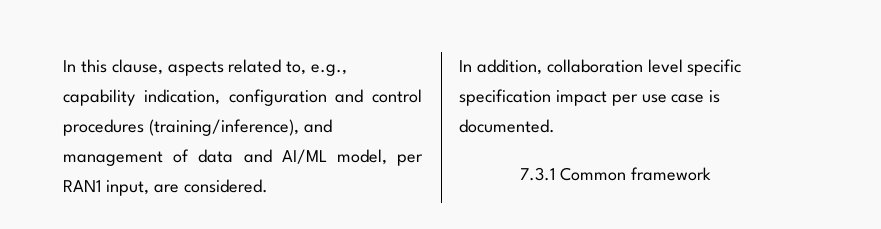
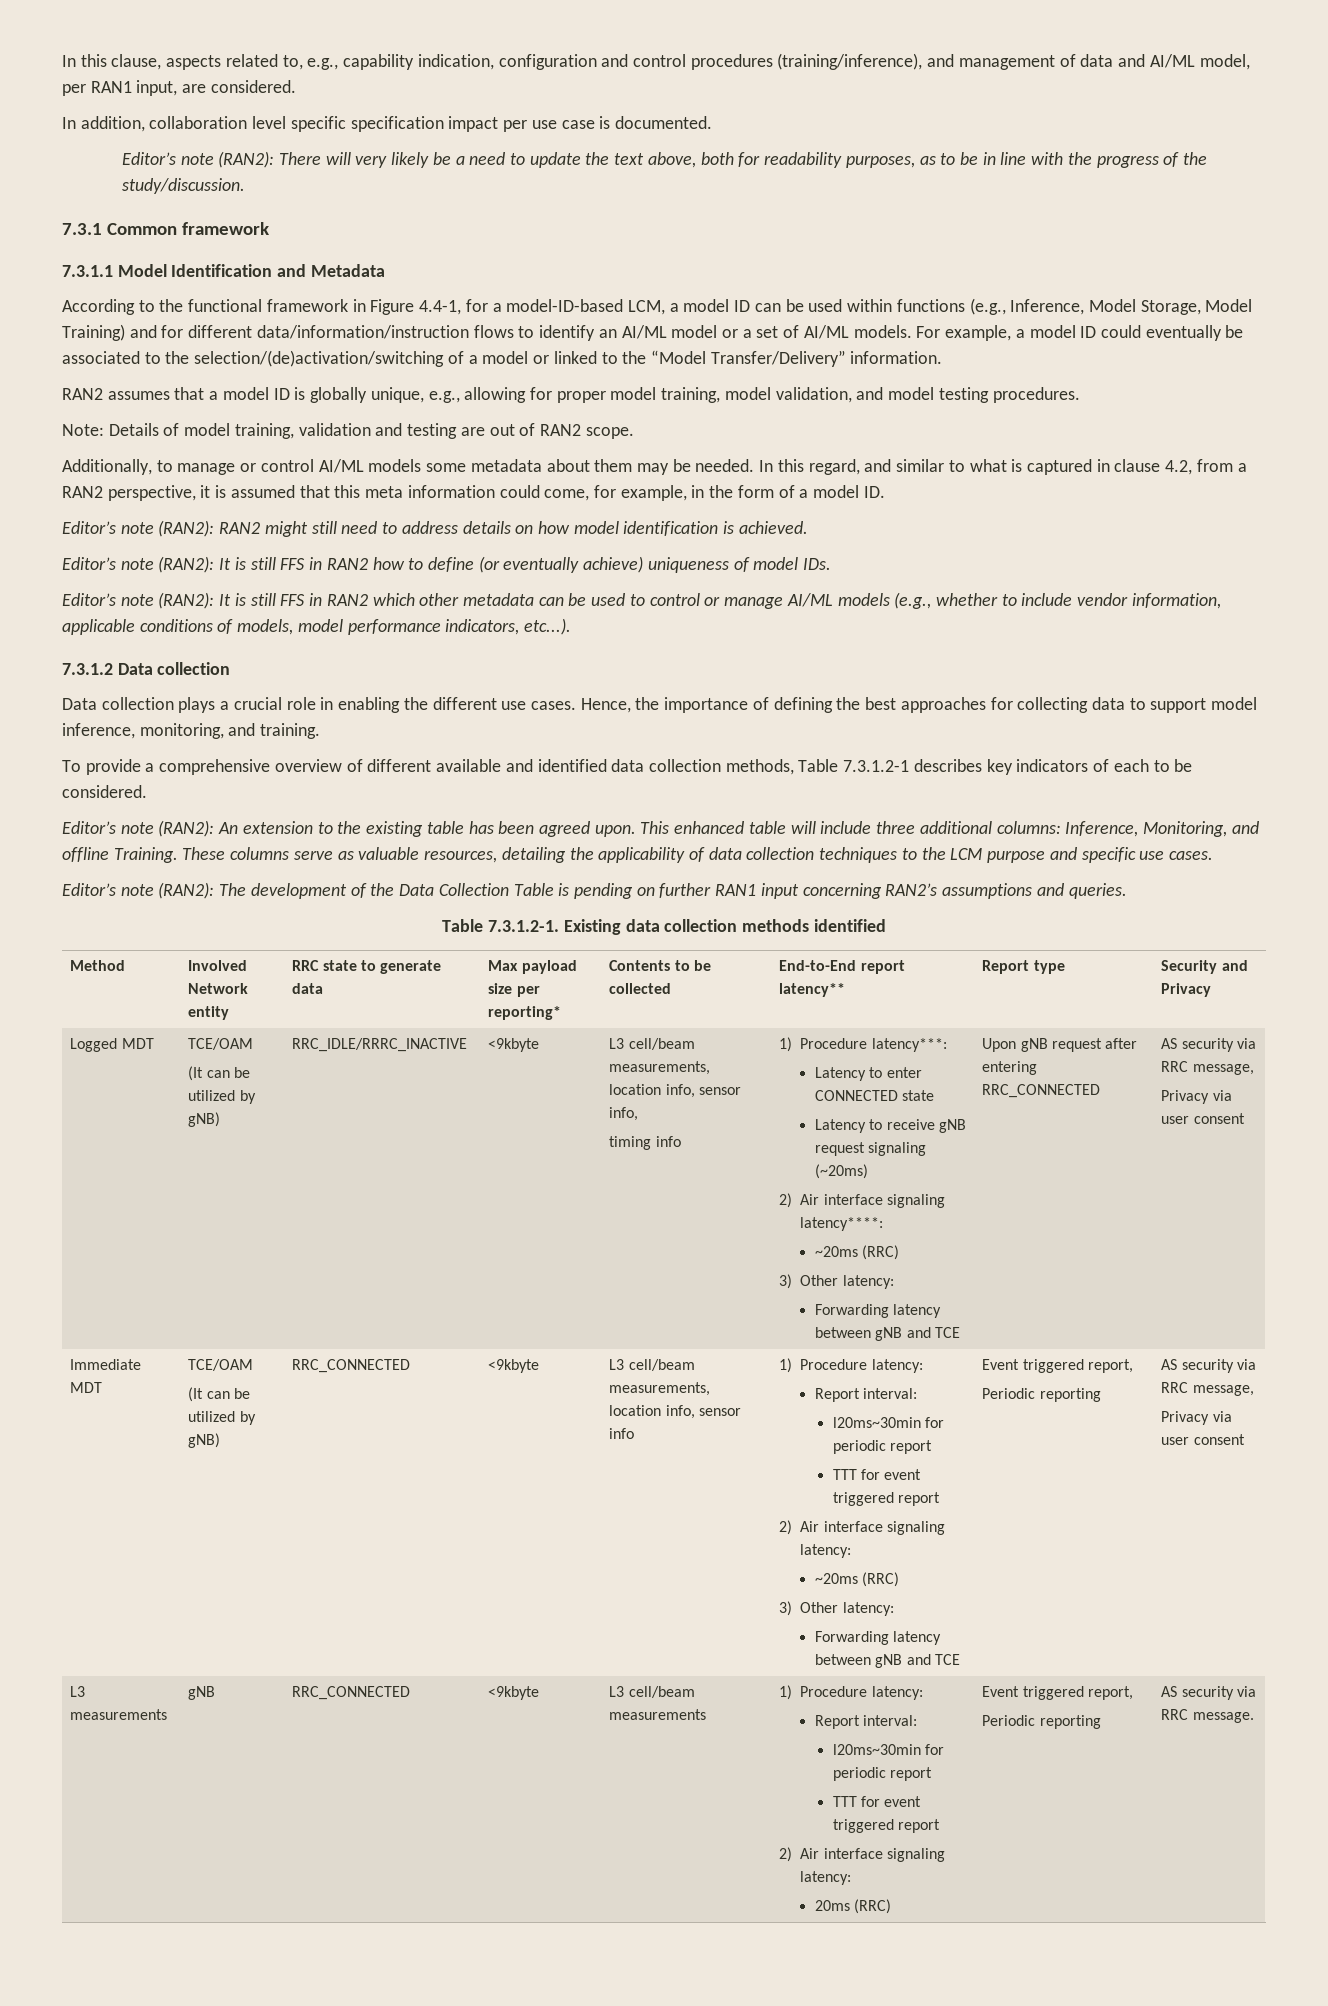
[520,167,711,181] 7.3.1 Common framework -> [121,151,1208,168] [121,178,245,194] [62,222,269,235] [62,264,385,277] [62,298,1253,315] [62,324,1244,341] [62,350,943,367] [62,387,1080,403] [62,423,634,439] [62,459,1247,475] [62,485,885,501] [62,520,808,537] [62,556,832,573] [62,592,1221,609] [62,618,572,635] [62,662,231,675] [62,697,1258,713] [62,723,321,739] [62,759,1193,775] [62,785,147,798] [62,820,1259,837] [62,847,1213,863] [62,882,1127,899] [442,919,886,935] [70,960,126,971] [188,960,248,971] [188,983,249,994] [188,1006,230,1020] [292,960,442,974] [292,983,324,994] [488,960,577,974] [488,983,540,997] [488,1006,562,1020] [609,960,711,971] [609,983,672,994] [779,960,905,974] [779,983,846,997] [982,960,1065,974] [1161,960,1248,974] [1161,983,1212,997] [70,1038,154,1052] [188,1038,254,1050] [188,1066,250,1081] [188,1090,256,1104] [188,1112,221,1127] [292,1038,468,1052] [488,1038,540,1052] [609,1038,695,1050] [609,1061,711,1075] [609,1084,741,1098] [609,1107,639,1121] [609,1136,681,1150] [779,1037,947,1052] [814,1067,922,1081] [814,1090,935,1101] [814,1119,966,1133] [814,1142,927,1156] [814,1164,868,1179] [779,1193,945,1208] [800,1217,884,1231] [814,1245,900,1260] [779,1274,894,1289] [814,1304,942,1318] [814,1327,960,1341] [982,1038,1138,1052] [982,1061,1038,1075] [982,1084,1101,1098] [1161,1038,1256,1052] [1161,1061,1254,1075] [1161,1090,1232,1104] [1161,1113,1245,1124] [70,1359,142,1370] [70,1382,103,1393] [188,1359,254,1371] [188,1387,250,1402] [188,1411,256,1425] [188,1433,221,1448] [292,1359,411,1373] [488,1359,540,1373] [609,1359,695,1371] [609,1382,711,1396] [609,1405,741,1419] [609,1428,635,1439] [779,1358,923,1373] [814,1388,918,1402] [832,1417,945,1428] [832,1440,933,1454] [832,1469,922,1480] [832,1492,941,1506] [779,1520,945,1535] [800,1544,852,1558] [814,1572,900,1587] [779,1601,894,1616] [814,1631,942,1645] [814,1654,960,1668] [982,1359,1133,1373] [982,1388,1101,1402] [1161,1359,1256,1373] [1161,1382,1254,1396] [1161,1411,1232,1425] [1161,1434,1245,1445] [70,1686,86,1697] [70,1709,168,1720] [188,1686,216,1700] [292,1686,411,1700] [488,1686,540,1700] [609,1686,695,1698] [609,1709,707,1720] [779,1685,923,1700] [814,1715,918,1729] [832,1744,945,1755] [832,1767,933,1781] [832,1796,922,1807] [832,1819,941,1833] [779,1847,945,1862] [800,1871,852,1885] [814,1899,892,1914] [982,1686,1133,1700] [982,1715,1101,1729] [1161,1686,1256,1700] [1161,1709,1254,1723] Editor’s note (RAN2): There will very likely be a need to update the text above, both for readability purposes, as to be in line with the progress of the study/discussion. // 7.3.1 Common framework // 7.3.1.1 Model Identification and Metadata // According to the functional framework in Figure 4.4-1, for a model-ID-based LCM, a model ID can be used within functions (e.g., Inference, Model Storage, Model Training) and for different data/information/instruction flows to identify an AI/ML model or a set of AI/ML models. For example, a model ID could eventually be associated to the selection/(de)activation/switching of a model or linked to the “Model Transfer/Delivery” information. // RAN2 assumes that a model ID is globally unique, e.g., allowing for proper model training, model validation, and model testing procedures. // Note: Details of model training, validation and testing are out of RAN2 scope. // Additionally, to manage or control AI/ML models some metadata about them may be needed. In this regard, and similar to what is captured in clause 4.2, from a RAN2 perspective, it is assumed that this meta information could come, for example, in the form of a model ID. // Editor’s note (RAN2): RAN2 might still need to address details on how model identification is achieved. // Editor’s note (RAN2): It is still FFS in RAN2 how to define (or eventually achieve) uniqueness of model IDs. // Editor’s note (RAN2): It is still FFS in RAN2 which other metadata can be used to control or manage AI/ML models (e.g., whether to include vendor information, applicable conditions of models, model performance indicators, etc...). // 7.3.1.2 Data collection // Data collection plays a crucial role in enabling the different use cases. Hence, the importance of defining the best approaches for collecting data to support model inference, monitoring, and training. // To provide a comprehensive overview of different available and identified data collection methods, Table 7.3.1.2-1 describes key indicators of each to be considered. // Editor’s note (RAN2): An extension to the existing table has been agreed upon. This enhanced table will include three additional columns: Inference, Monitoring, and offline Training. These columns serve as valuable resources, detailing the applicability of data collection techniques to the LCM purpose and specific use cases. // Editor’s note (RAN2): The development of the Data Collection Table is pending on further RAN1 input concerning RAN2’s assumptions and queries. // Table 7.3.1.2-1. Existing data collection methods identified // Method | Involved Network entity | RRC state to generate data | Max payload size per reporting* | Contents to be collected | End-to-End report latency** | Report type | Security and Privacy // Logged MDT | TCE/OAM // (It can be utilized by gNB) | RRC_IDLE/RRRC_INACTIVE | <9kbyte | L3 cell/beam measurements, location info, sensor info, // timing info | 1) Procedure latency***: // Latency to enter CONNECTED state // Latency to receive gNB request signaling (~20ms) // 2) Air interface signaling latency****: // ~20ms (RRC) // 3) Other latency: // Forwarding latency between gNB and TCE | Upon gNB request after entering RRC_CONNECTED | AS security via RRC message, // Privacy via user consent // Immediate MDT | TCE/OAM // (It can be utilized by gNB) | RRC_CONNECTED | <9kbyte | L3 cell/beam measurements, location info, sensor info | 1) Procedure latency: // Report interval: // l20ms~30min for periodic report // TTT for event triggered report // 2) Air interface signaling latency: // ~20ms (RRC) // 3) Other latency: // Forwarding latency between gNB and TCE | Event triggered report, // Periodic reporting | AS security via RRC message, // Privacy via user consent // L3 measurements | gNB | RRC_CONNECTED | <9kbyte | L3 cell/beam measurements | 1) Procedure latency: // Report interval: // l20ms~30min for periodic report // TTT for event triggered report // 2) Air interface signaling latency: // 20ms (RRC) | Event triggered report, // Periodic reporting | AS security via RRC message.

